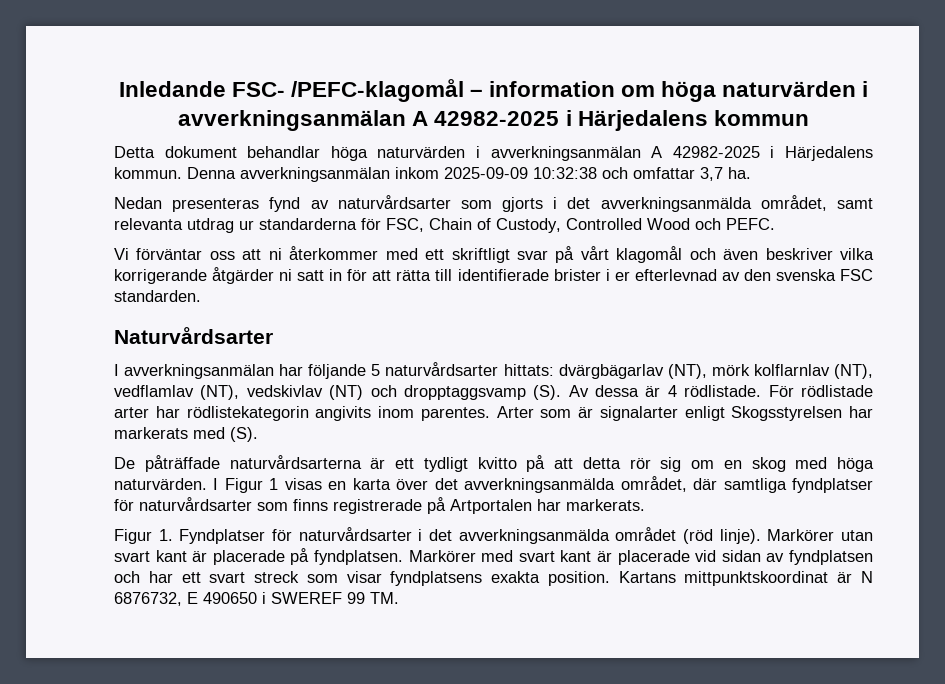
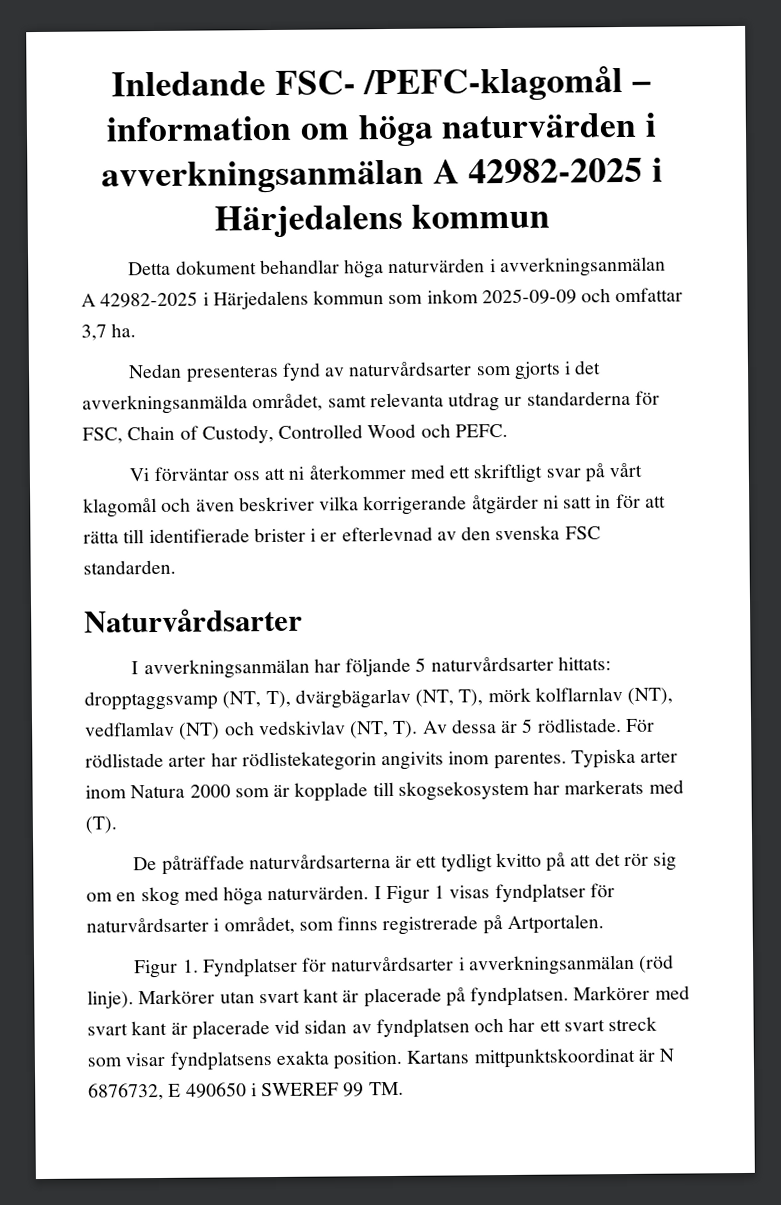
[114,167,390,182] kommun. Denna avverkningsanmälan -> [313,290,424,305] kommun som
[533,167,597,179] 10:32:38 -> (577, 296) none
[558,364,873,379] [114,385,562,400] dvärgbägarlav (NT), mörk kolflarnlav (NT), vedflamlav (NT), vedskivlav (NT) och dropptaggsvamp (S). -> [84,687,674,711] [85,720,419,740] dropptaggsvamp (NT, T), dvärgbägarlav (NT, T), mörk kolflarnlav (NT), vedflamlav (NT) och vedskivlav (NT, T).
[667,385,677,397] 4 -> [522,718,534,733] 5
[496,406,843,421] Arter som är signalarter enligt Skogsstyrelsen -> [570,748,679,769] [85,780,530,802] Typiska arter inom Natura 2000 som är kopplade till skogsekosystem
[230,427,258,442] (S). -> [85,816,117,834] (T).
[582,457,621,469] detta -> [594,852,621,867] det
[328,476,787,493] en karta över det avverkningsanmälda området, där samtliga -> (491, 892) none
(252, 504) none -> [213,916,295,935] i området,
[450,499,645,514] Artportalen har markerats. -> [506,914,604,935] Artportalen.
[429,527,677,544] det avverkningsanmälda området -> [468,954,635,976] avverkningsanmälan

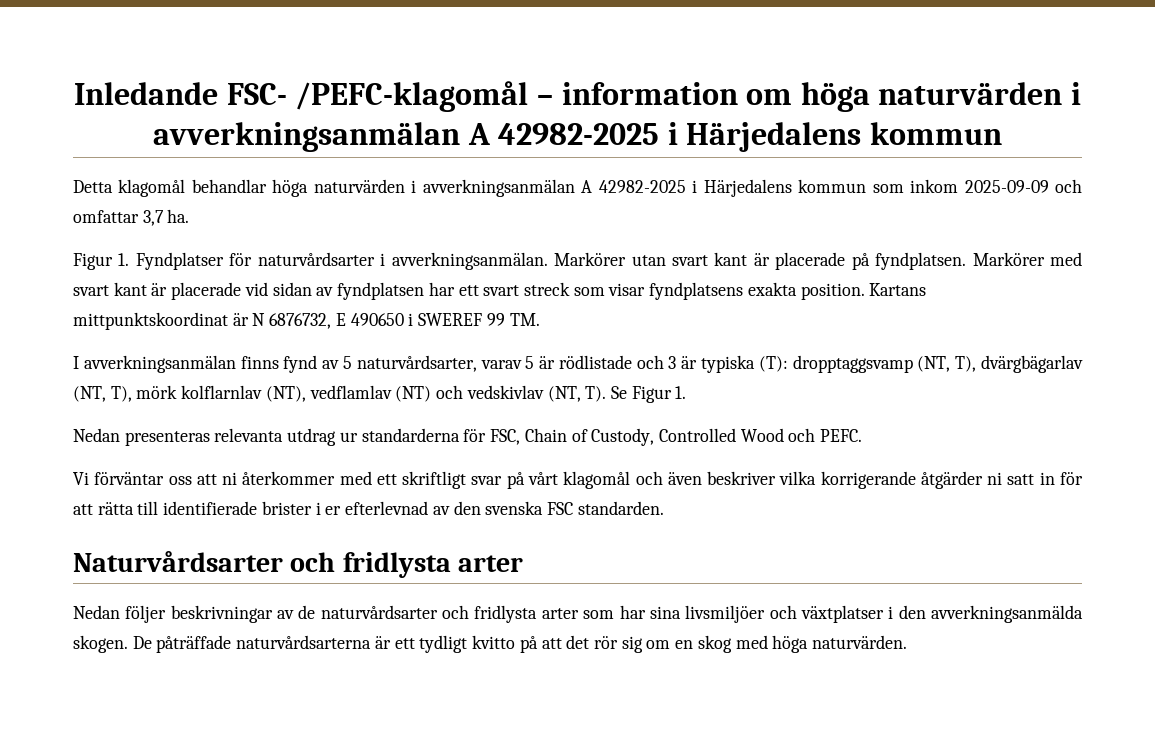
[175,260,257,275] dokument -> [118,179,186,197] klagomål
[128,360,602,383] [82,393,367,415] Nedan presenteras fynd av naturvårdsarter som gjorts i det avverkningsanmälda området, samt -> [73,252,1082,270] [73,282,927,300] [73,312,540,330] [73,355,1083,373] [73,385,687,403] [73,428,210,446] Figur 1. Fyndplatser för naturvårdsarter i avverkningsanmälan. Markörer utan svart kant är placerade på fyndplatsen. Markörer med svart kant är placerade vid sidan av fyndplatsen har ett svart streck som visar fyndplatsens exakta position. Kartans mittpunktskoordinat är N 6876732, E 490650 i SWEREF 99 TM. // I avverkningsanmälan finns fynd av 5 naturvårdsarter, varav 5 är rödlistade och 3 är typiska (T): dropptaggsvamp (NT, T), dvärgbägarlav (NT, T), mörk kolflarnlav (NT), vedflamlav (NT) och vedskivlav (NT, T). Se Figur 1. // Nedan presenteras
[131,656,611,680] [84,687,674,711] [85,718,655,740] [85,748,679,772] [85,779,684,802] [85,816,117,834] // I avverkningsanmälan har följande 5 naturvårdsarter hittats: dropptaggsvamp (NT, T), dvärgbägarlav (NT, T), mörk kolflarnlav (NT), vedflamlav (NT) och vedskivlav (NT, T). Av dessa är 5 rödlistade. För rödlistade arter har rödlistekategorin angivits inom parentes. Typiska arter inom Natura 2000 som är kopplade till skogsekosystem har markerats med (T). // -> [290,552,524,578] [73,605,1084,623] [73,635,128,653] och fridlysta arter // Nedan följer beskrivningar av de naturvårdsarter och fridlysta arter som har sina livsmiljöer och växtplatser i den avverkningsanmälda skogen.
[373,883,615,905] [86,914,604,936] [134,954,675,979] [87,985,690,1009] [87,1016,658,1040] [87,1047,675,1071] [88,1081,404,1101] I Figur 1 visas fyndplatser för naturvårdsarter i området, som finns registrerade på Artportalen. // Figur 1. Fyndplatser för naturvårdsarter i avverkningsanmälan (röd linje). Markörer utan svart kant är placerade på fyndplatsen. Markörer med svart kant är placerade vid sidan av fyndplatsen och har ett svart streck som visar fyndplatsens exakta position. Kartans mittpunktskoordinat är N 6876732, E 490650 i SWEREF 99 TM. -> (908, 642) none

